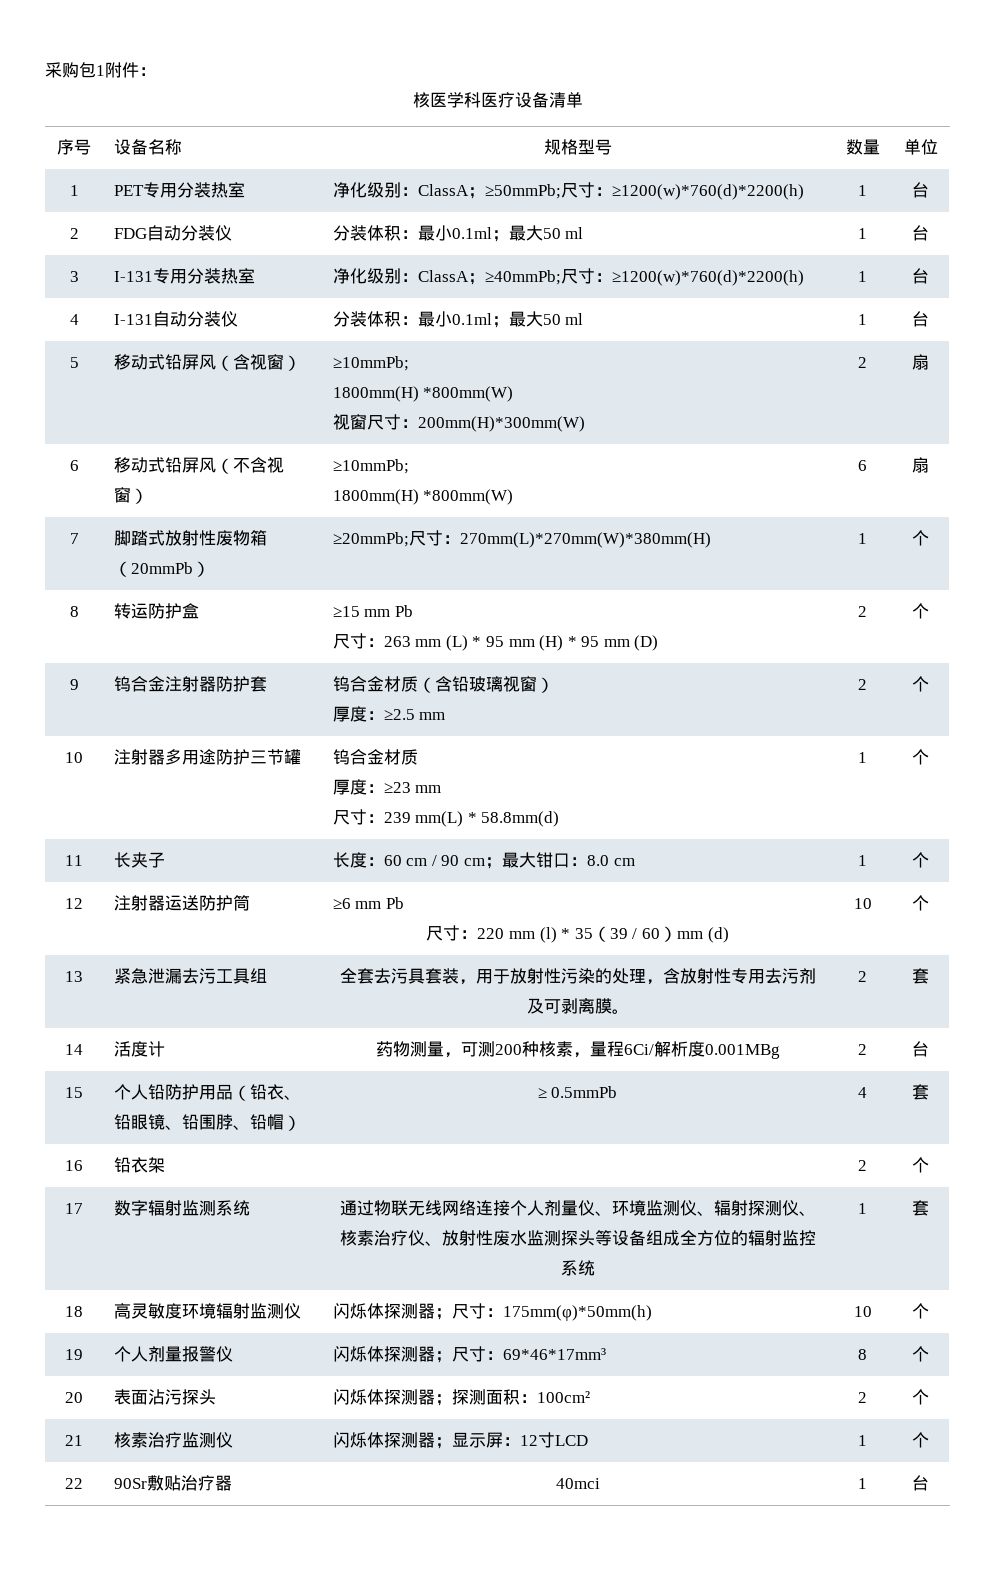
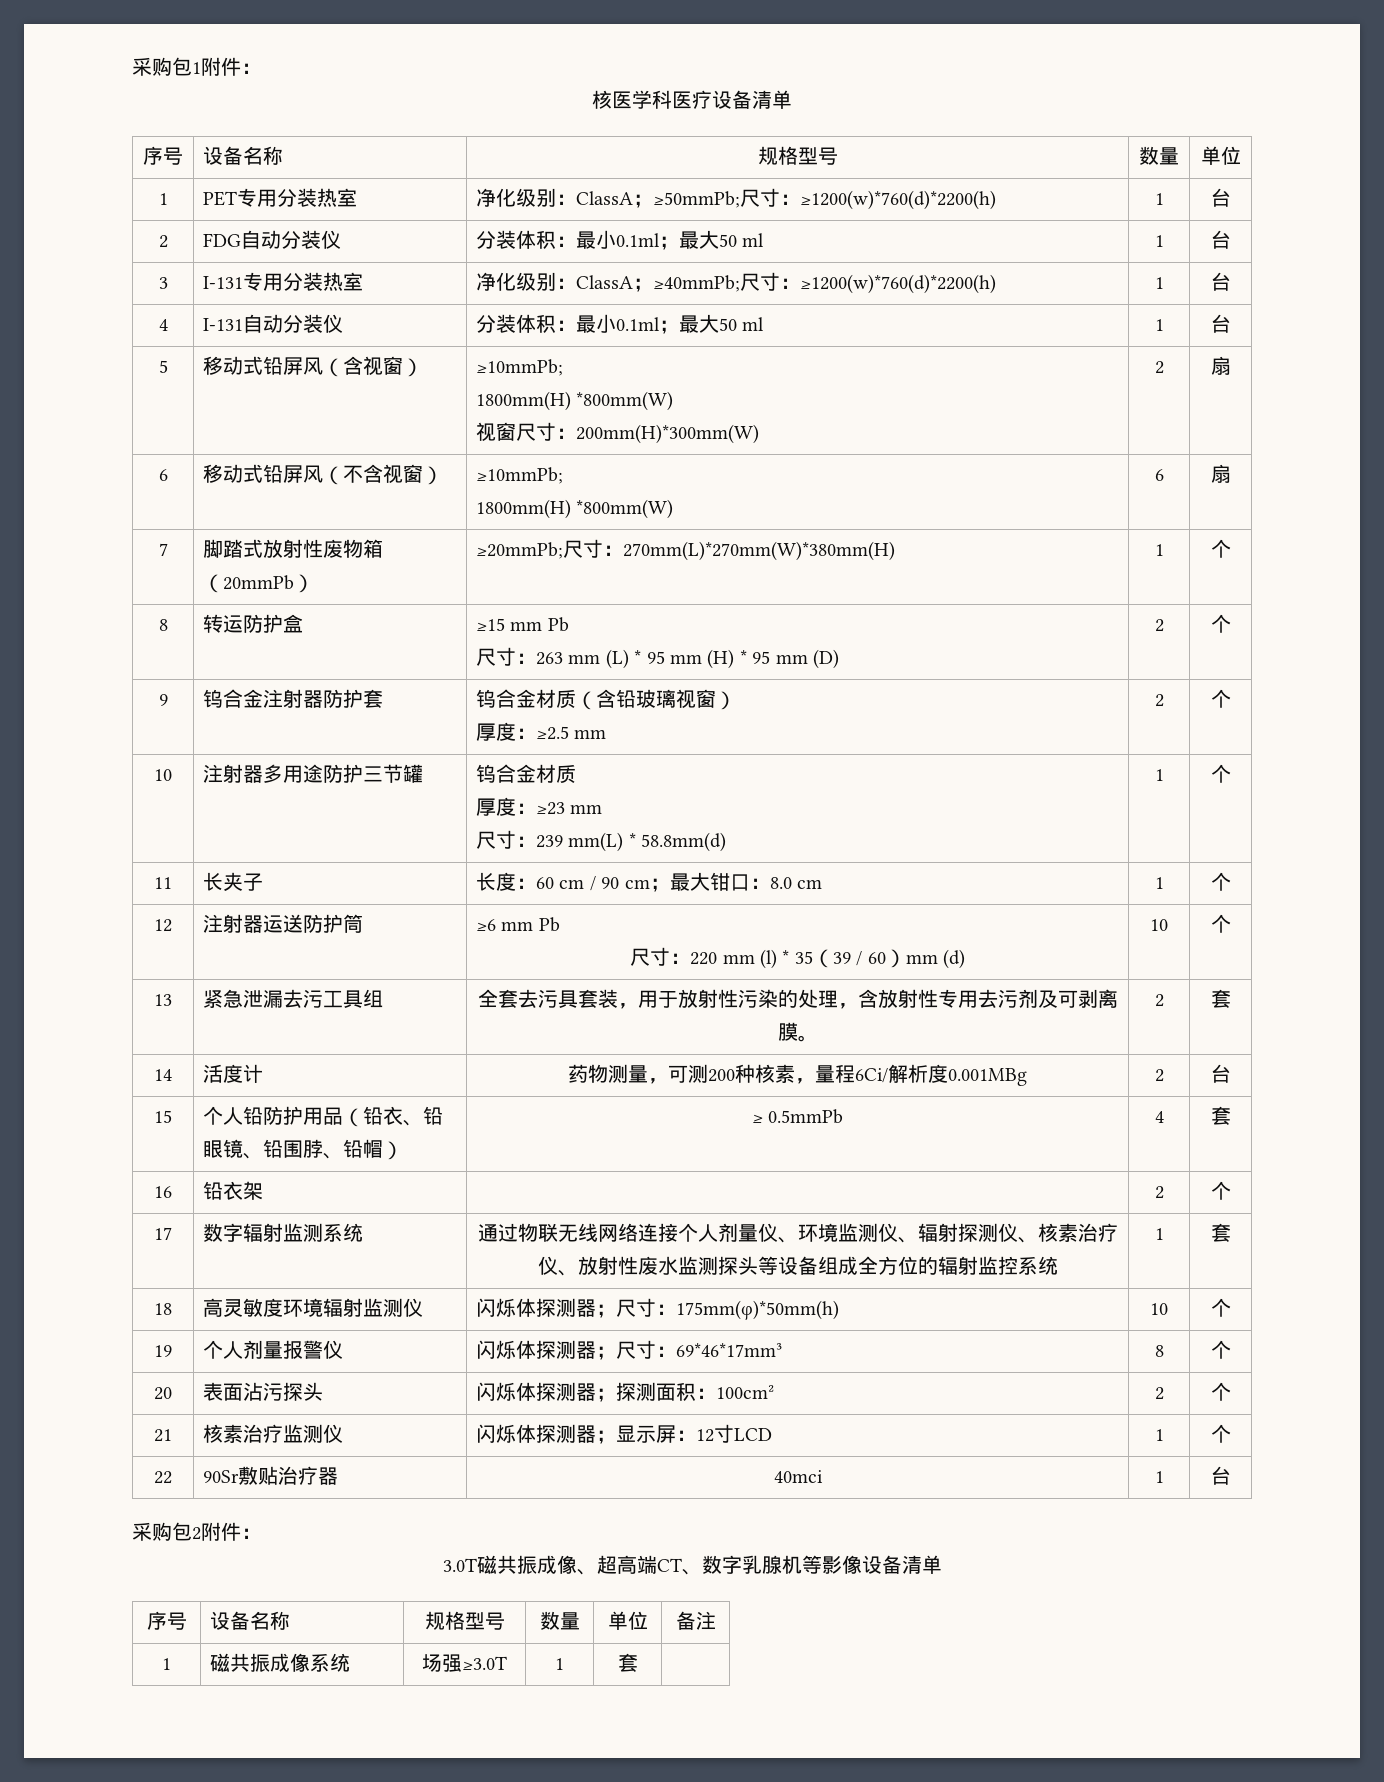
(929, 1483) none -> [132,1522,261,1541] [442,1555,942,1575] [146,1611,187,1630] [210,1611,291,1630] [424,1611,505,1630] [539,1611,580,1630] [607,1611,648,1630] [675,1611,716,1630] [162,1658,171,1670] [210,1653,351,1672] [422,1654,507,1672] [555,1658,564,1670] [617,1653,638,1672] // 采购包2附件： // 3.0T磁共振成像、超高端CT、数字乳腺机等影像设备清单 // 序号 | 设备名称 | 规格型号 | 数量 | 单位 | 备注 // 1 | 磁共振成像系统 | 场强≥3.0T | 1 | 套 |

